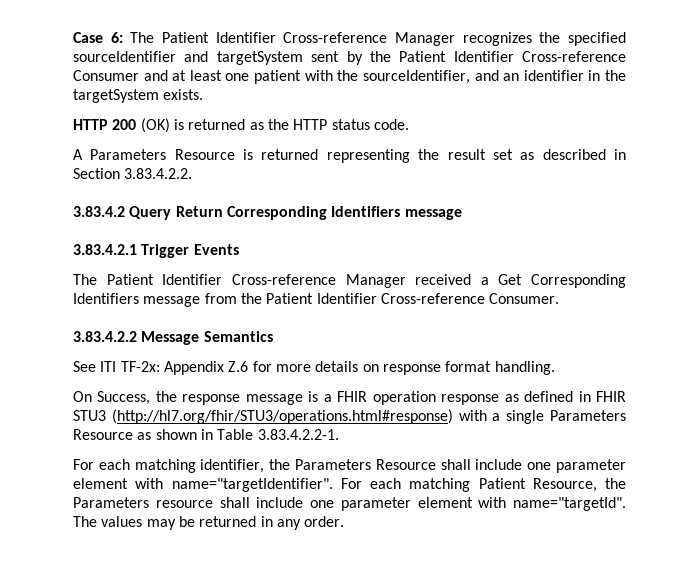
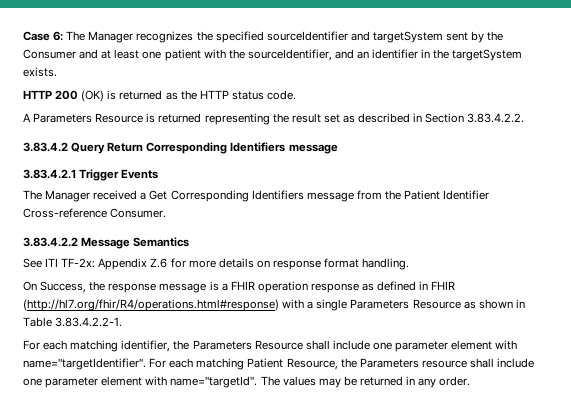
[162,32,388,43] Patient Identifier Cross-reference -> (86, 36) none
[399,51,626,62] Patient Identifier Cross-reference -> (504, 36) none
[106,274,336,285] Patient Identifier Cross-reference -> (42, 195) none
[73,409,453,424] STU3 (http://hl7.org/fhir/STU3/operations.html#response) -> [23,299,279,311] (http://hl7.org/fhir/R4/operations.html#response)

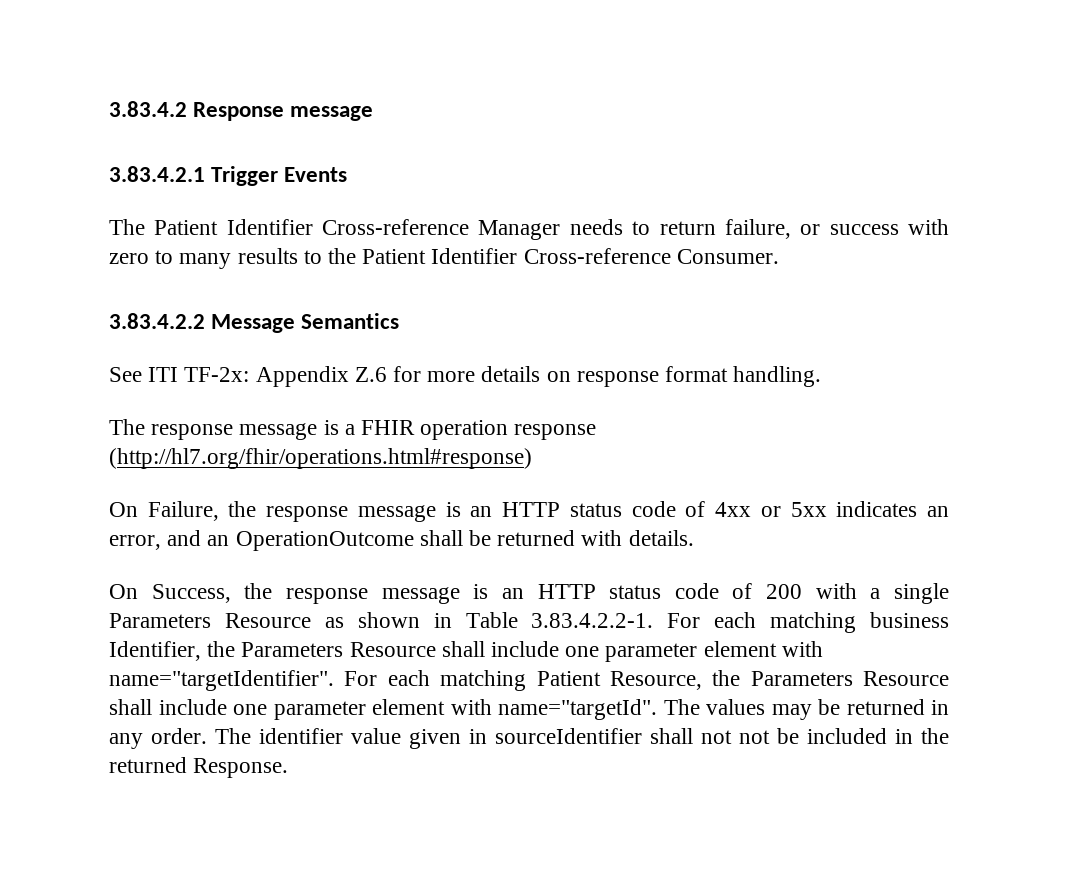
[23,31,504,43] [23,49,523,61] [23,67,57,77] [23,90,296,102] [23,113,525,125] [23,142,286,154] Case 6: The Manager recognizes the specified sourceIdentifier and targetSystem sent by the Consumer and at least one patient with the sourceIdentifier, and an identifier in the targetSystem exists. // HTTP 200 (OK) is returned as the HTTP status code. // A Parameters Resource is returned representing the result set as described in Section 3.83.4.2.2. // 3.83.4.2 Query Return Corresponding Identifiers -> [109,101,285,121] 3.83.4.2 Response
[45,190,382,202] Manager received a Get Corresponding Identifiers message from -> [154,219,949,240] [109,248,322,269] Patient Identifier Cross-reference Manager needs to return failure, or success with zero to many results to
[23,281,106,293] On Success, the -> [109,419,145,435] The
[362,281,456,291] [23,299,279,311] as defined in FHIR (http://hl7.org/fhir/R4/operations.html#response) -> [109,448,532,469] [109,501,950,522] [109,530,694,551] [109,583,803,604] (http://hl7.org/fhir/operations.html#response) // On Failure, the response message is an HTTP status code of 4xx or 5xx indicates an error, and an OperationOutcome shall be returned with details. // On Success, the response message is an HTTP status code of 200
[23,340,171,352] // For each matching identifier, -> [667,612,949,633] [109,641,201,661] For each matching business Identifier,
[421,360,467,368] resource -> [863,671,949,686] Resource
(471, 381) none -> [215,728,949,749] [109,757,289,778] The identifier value given in sourceIdentifier shall not not be included in the returned Response.

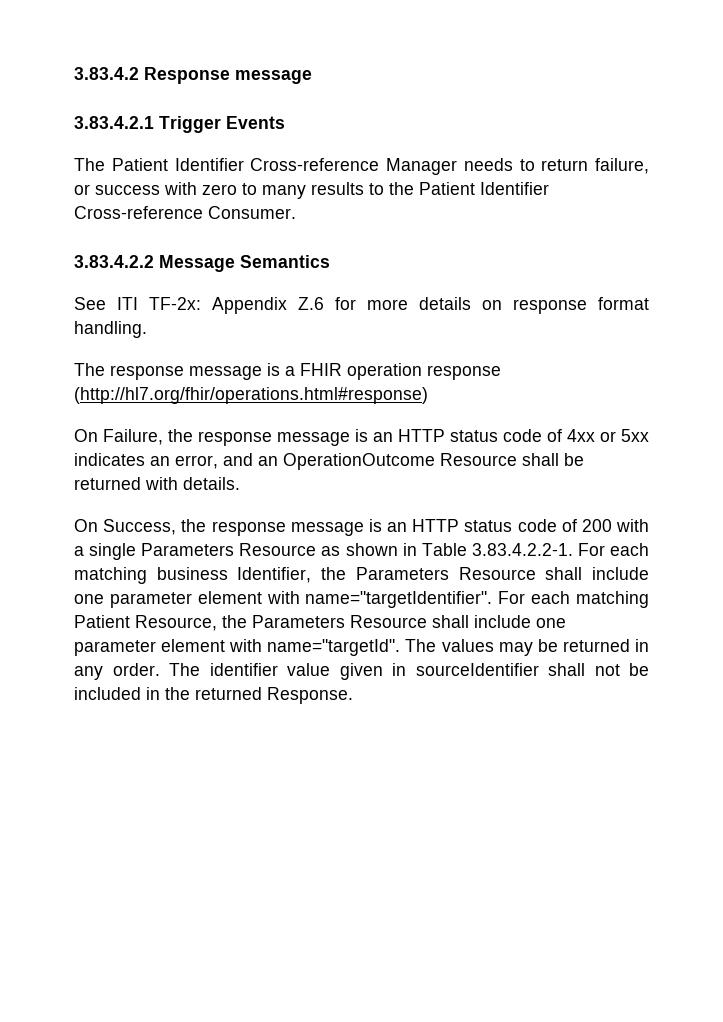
(414, 541) none -> [440,453,517,466] Resource
[739,730,770,744] not -> (620, 670) none

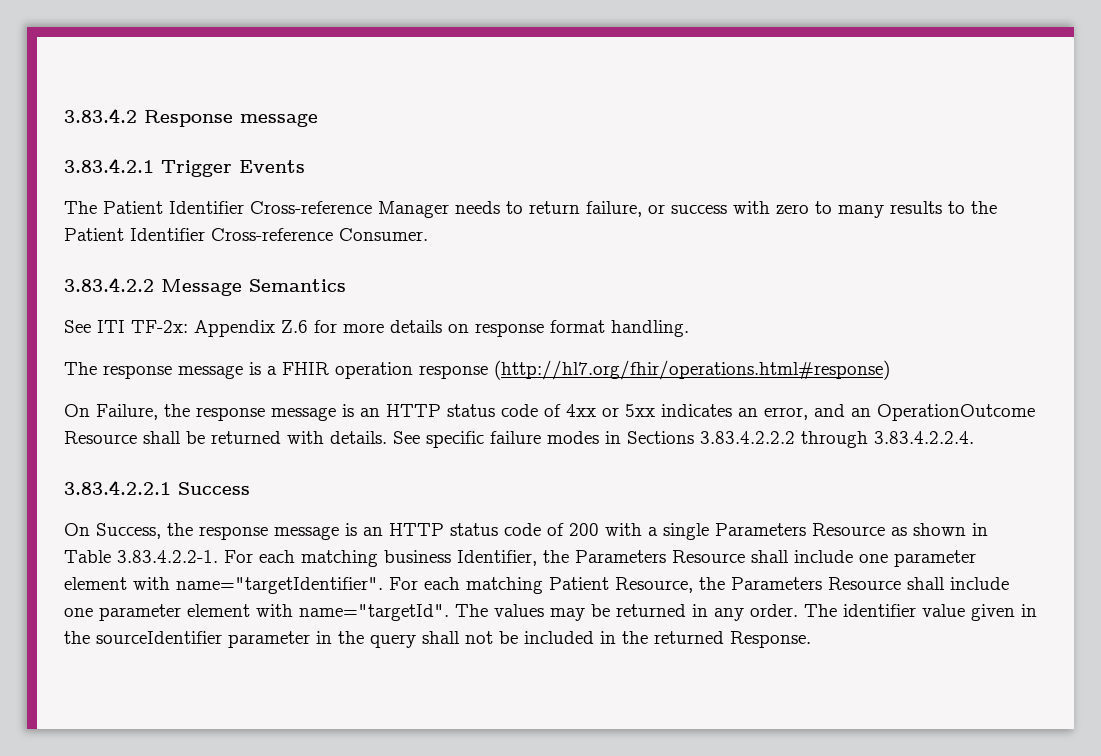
(240, 483) none -> [393,431,974,448] [64,480,250,495] See specific failure modes in Sections 3.83.4.2.2.2 through 3.83.4.2.2.4. // 3.83.4.2.2.1 Success
[415,663,539,676] sourceIdentifier -> [64,631,416,648] the sourceIdentifier parameter in the query

